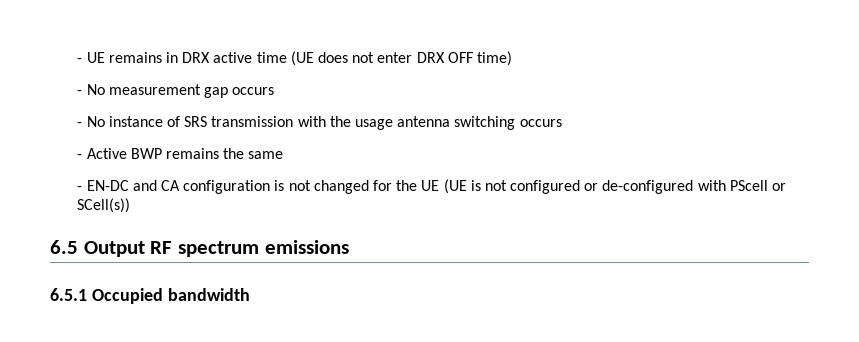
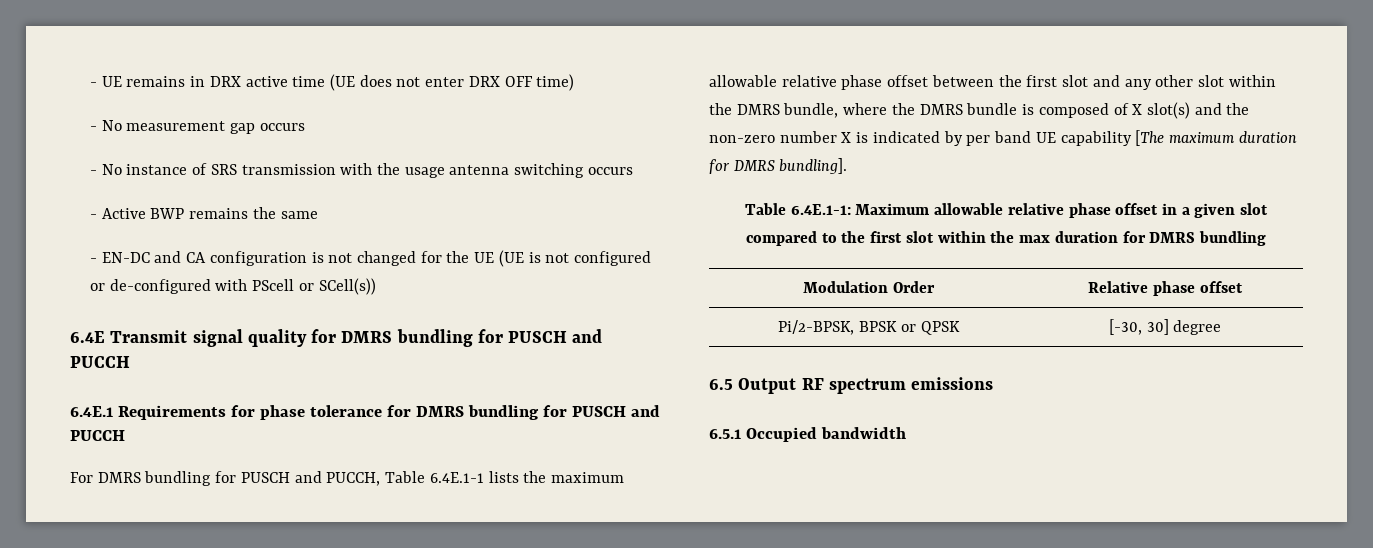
(131, 205) none -> [70,329,603,347] [70,356,130,368] [70,405,660,420] [70,430,125,441] [70,471,624,486] [709,75,1276,90] [709,102,1250,119] [709,130,1297,146] [709,158,848,174] [744,203,1269,218] [746,231,1266,246] [803,281,935,293] [1088,281,1243,296] [778,320,960,335] [1108,319,1222,335] // 6.4E Transmit signal quality for DMRS bundling for PUSCH and PUCCH // 6.4E.1 Requirements for phase tolerance for DMRS bundling for PUSCH and PUCCH // For DMRS bundling for PUSCH and PUCCH, Table 6.4E.1-1 lists the maximum allowable relative phase offset between the first slot and any other slot within the DMRS bundle, where the DMRS bundle is composed of X slot(s) and the non-zero number X is indicated by per band UE capability [The maximum duration for DMRS bundling]. // Table 6.4E.1-1: Maximum allowable relative phase offset in a given slot compared to the first slot within the max duration for DMRS bundling // Modulation Order | Relative phase offset // Pi/2-BPSK, BPSK or QPSK | [-30, 30] degree

